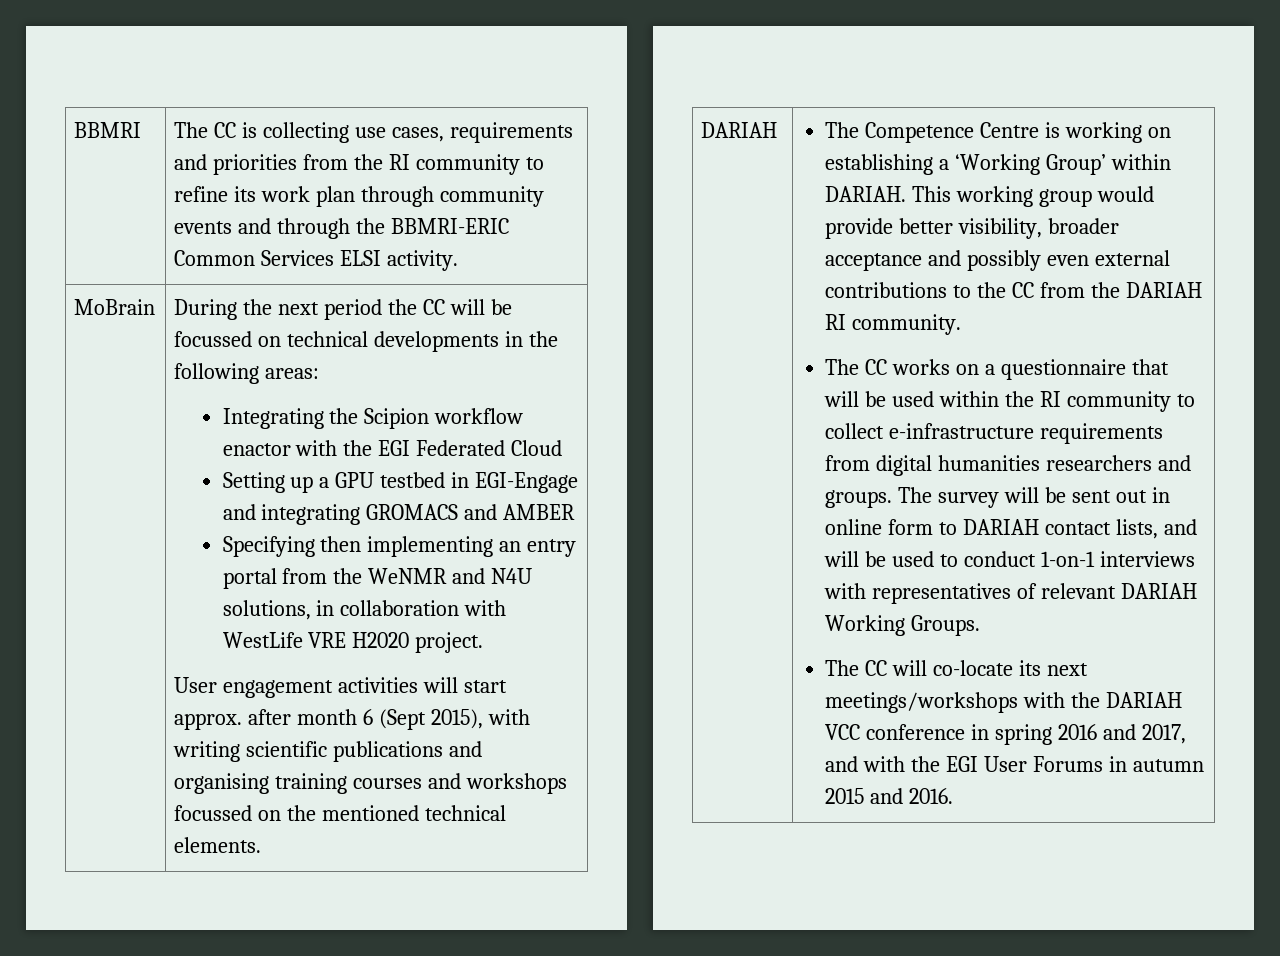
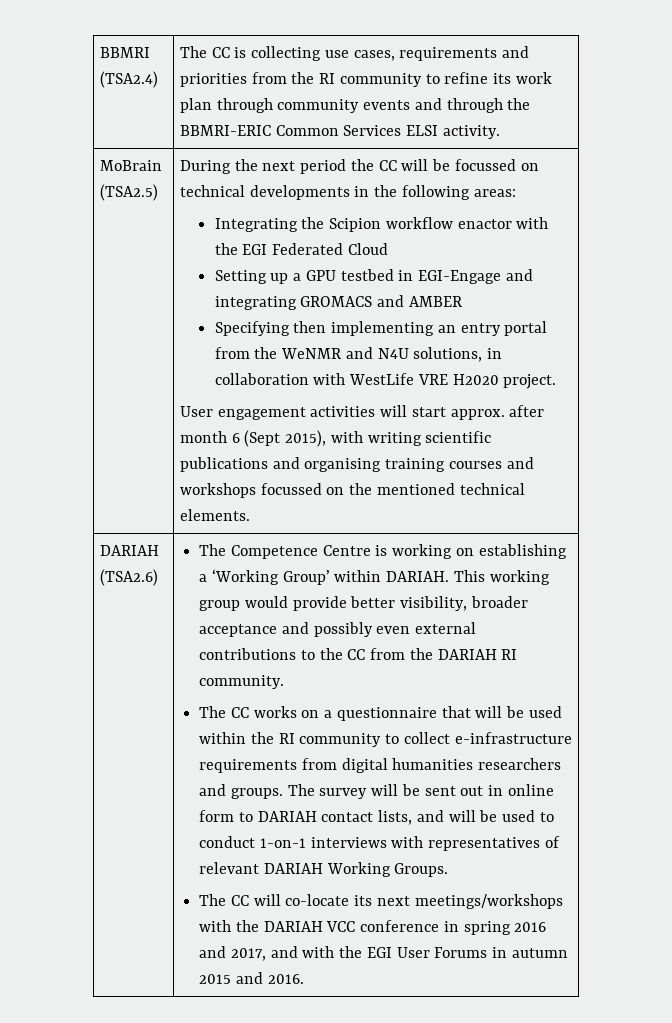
(142, 130) none -> [100,71,159,88] (TSA2.4)
(156, 307) none -> [100,184,159,201] (TSA2.5)
(778, 130) none -> [100,569,159,586] (TSA2.6)

